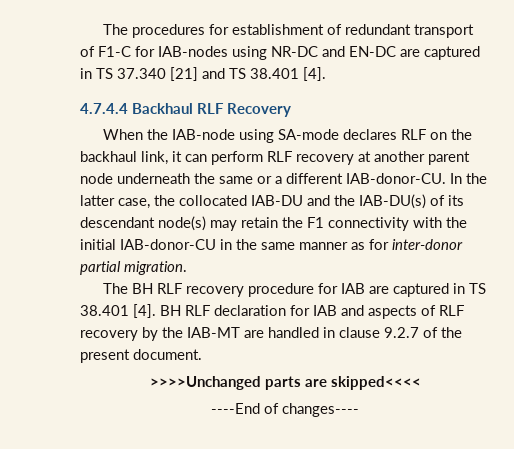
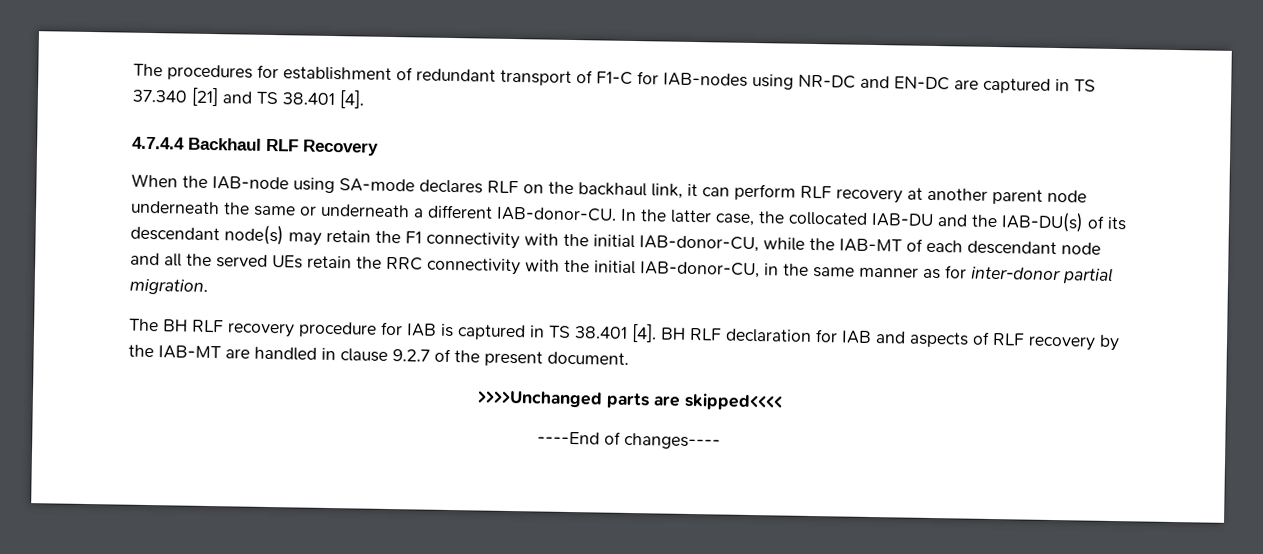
(272, 180) none -> [320,203,410,218] underneath
[120,239,216,250] IAB-donor-CU -> [639,235,1101,256] [130,252,760,279] IAB-donor-CU, while the IAB-MT of each descendant node and all the served UEs retain the RRC connectivity with the initial IAB-donor-CU,
[369,286,390,294] are -> [440,323,454,338] is

